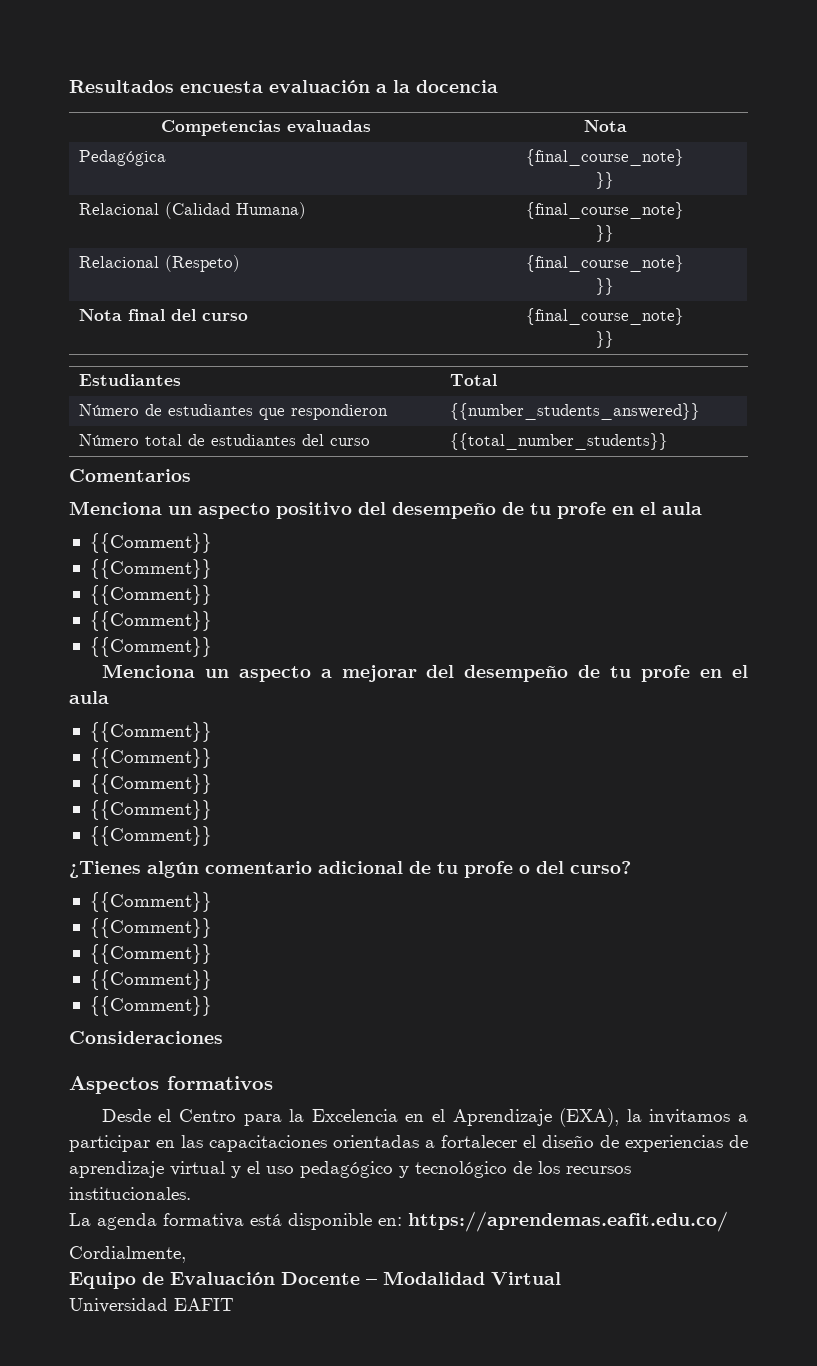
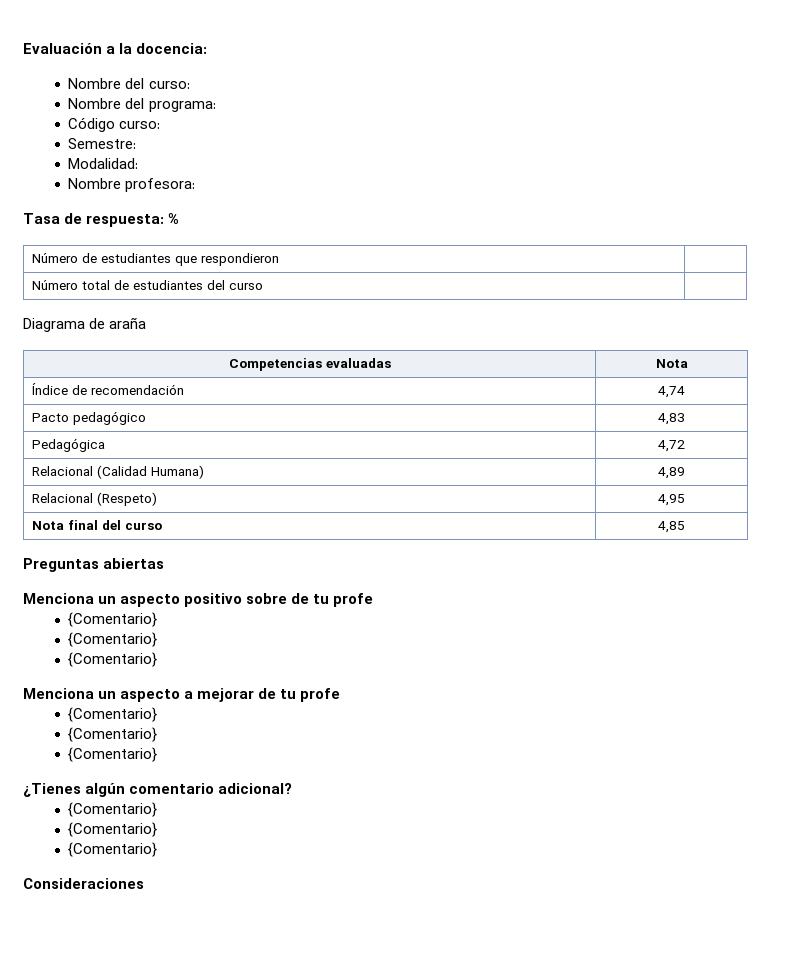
[69,80,498,93] [161,120,371,136] [583,120,627,132] [78,150,166,166] [526,149,684,166] [596,172,614,189] [78,202,306,219] [526,202,684,219] [596,225,614,242] [78,255,240,272] [526,255,684,272] [596,278,614,295] [78,309,248,321] [526,308,684,325] [596,331,614,348] [78,374,181,386] [449,374,497,386] Resultados encuesta evaluación a la docencia // Competencias evaluadas | Nota // Pedagógica | {final_course_note} // }} // Relacional (Calidad Humana) | {final_course_note} // }} // Relacional (Respeto) | {final_course_note} // }} // Nota final del curso | {final_course_note} // }} // Estudiantes | Total -> [23,43,208,54] [68,78,190,89] [68,98,216,112] [68,117,161,132] [68,138,137,149] [68,158,139,169] [68,178,196,192] [23,213,180,227] Evaluación a la docencia: // Nombre del curso: // Nombre del programa: // Código curso: // Semestre: // Modalidad: // Nombre profesora: // Tasa de respuesta: %
[449,403,700,420] {{number_students_answered}} -> (279, 259) none
[449,433,668,450] [69,469,191,482] {{total_number_students}} // Comentarios -> [23,317,147,332] [228,358,391,371] [655,359,688,368] [31,383,184,395] [658,386,685,398] [31,411,146,425] [658,413,685,425] [31,438,105,452] [658,440,685,452] [31,465,204,479] [658,467,685,479] [31,492,157,506] [658,494,685,506] [31,520,162,530] [658,521,685,533] [23,558,165,572] // Diagrama de araña // Competencias evaluadas | Nota // Índice de recomendación | 4,74 // Pacto pedagógico | 4,83 // Pedagógica | 4,72 // Relacional (Calidad Humana) | 4,89 // Relacional (Respeto) | 4,95 // Nota final del curso | 4,85 // Preguntas abiertas
[358,502,702,519] [89,533,212,553] [89,559,212,579] [89,585,212,605] [89,611,212,631] [89,637,212,657] del desempeño de tu profe en el aula // {{Comment}} // {{Comment}} // {{Comment}} // {{Comment}} // {{Comment}} -> [246,593,374,607] [68,612,158,627] [68,632,158,647] [68,652,158,667] sobre de tu profe // {Comentario} // {Comentario} // {Comentario}
[426,665,749,682] [69,691,109,704] [89,722,212,742] [89,748,212,768] [89,774,212,794] [89,800,212,820] [89,826,212,846] [69,861,631,878] [89,892,212,912] [89,918,212,938] [89,944,212,964] [89,970,212,990] [89,996,212,1016] [69,1031,223,1044] [69,1076,273,1094] [101,1108,749,1127] [69,1135,748,1152] [69,1161,631,1178] [69,1187,191,1200] [69,1211,728,1232] [69,1246,186,1263] [69,1271,561,1289] [69,1298,234,1313] del desempeño de tu profe en el aula // {{Comment}} // {{Comment}} // {{Comment}} // {{Comment}} // {{Comment}} // ¿Tienes algún comentario adicional de tu profe o del curso? // {{Comment}} // {{Comment}} // {{Comment}} // {{Comment}} // {{Comment}} // Consideraciones // Aspectos formativos // Desde el Centro para la Excelencia en el Aprendizaje (EXA), la invitamos a participar en las capacitaciones orientadas a fortalecer el diseño de experiencias de aprendizaje virtual y el uso pedagógico y tecnológico de los recursos institucionales. // La agenda formativa está disponible en: https://aprendemas.eafit.edu.co/ // Cordialmente, // Equipo de Evaluación Docente – Modalidad Virtual // Universidad EAFIT -> [258,688,341,702] [68,707,158,722] [68,727,158,742] [68,747,158,762] [23,783,293,797] [68,802,158,817] [68,822,158,837] [68,842,158,857] [23,878,144,889] de tu profe // {Comentario} // {Comentario} // {Comentario} // ¿Tienes algún comentario adicional? // {Comentario} // {Comentario} // {Comentario} // Consideraciones

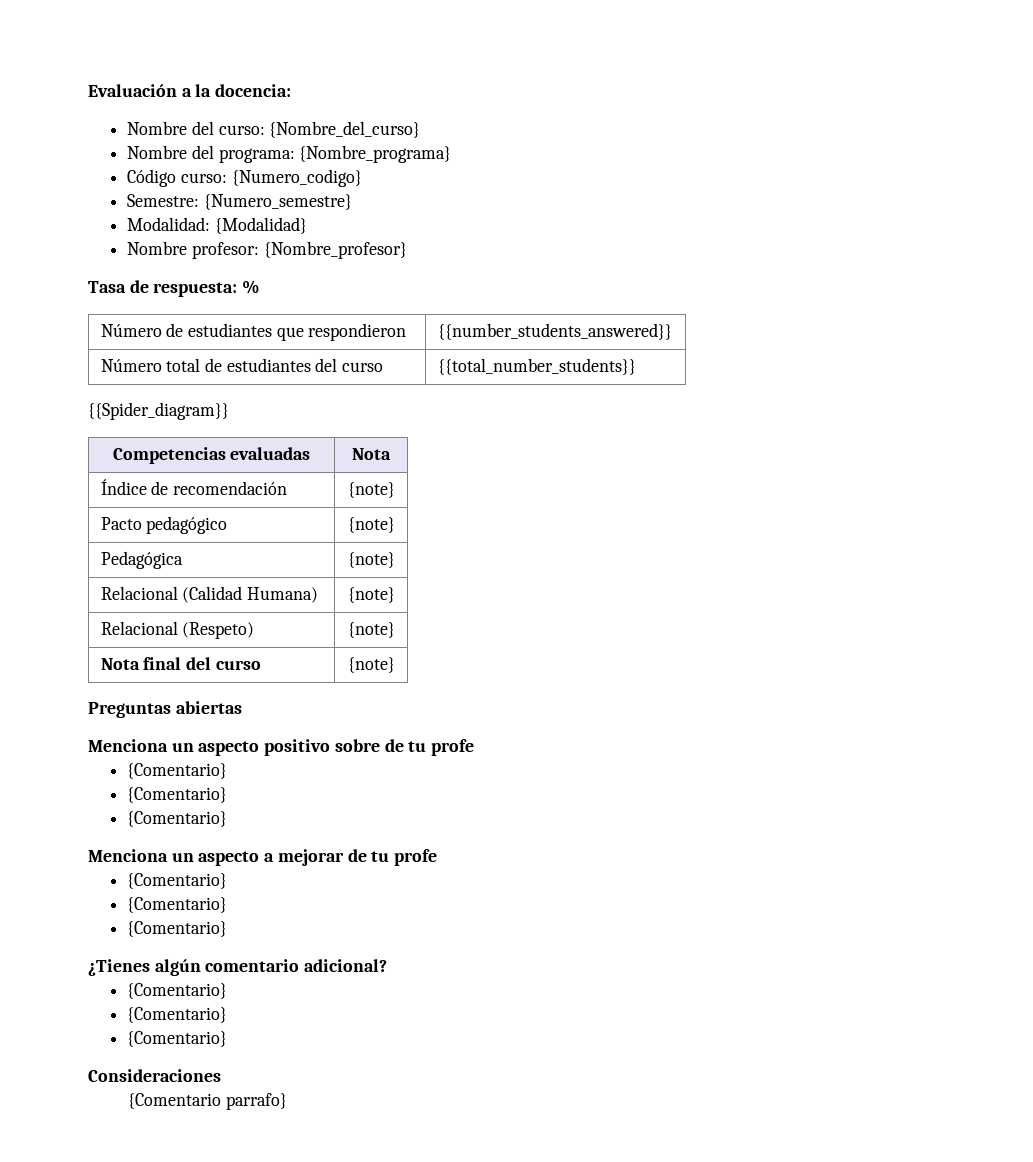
(190, 85) none -> [269,121,421,138] {Nombre_del_curso}
(216, 106) none -> [299,145,452,163] {Nombre_programa}
(161, 125) none -> [231,169,362,187] {Numero_codigo}
(137, 143) none -> [203,194,352,210] {Numero_semestre}
[68,178,196,192] // Nombre profesora: -> [214,217,307,234] [127,241,407,259] {Modalidad} // Nombre profesor: {Nombre_profesor}
(279, 259) none -> [437,323,672,340] {{number_students_answered}}
[23,317,147,332] // Diagrama de araña -> [437,358,636,375] [88,402,229,420] {{total_number_students}} // {{Spider_diagram}}
[658,386,685,398] 4,74 -> [347,482,395,498] {note}
[658,413,685,425] 4,83 -> [347,517,395,533] {note}
[658,440,685,452] 4,72 -> [347,552,395,568] {note}
[658,467,685,479] 4,89 -> [347,587,395,603] {note}
[658,494,685,506] 4,95 -> [347,622,395,638] {note}
[658,521,685,533] 4,85 -> [347,657,395,673] {note}
(144, 883) none -> [127,1093,287,1110] // {Comentario parrafo}

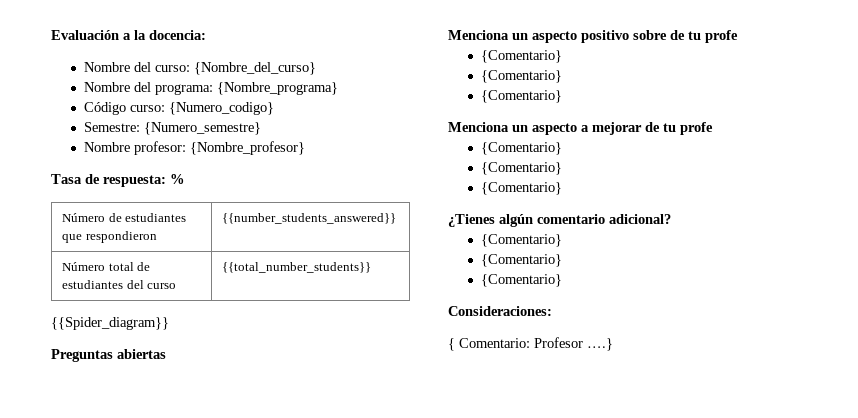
[127,217,307,234] // Modalidad: {Modalidad} -> (262, 128) none
[112,447,311,464] [352,448,391,460] [100,479,287,495] [347,482,395,498] [100,516,228,534] [347,517,395,533] [100,551,183,569] [347,552,395,568] [100,586,318,603] [347,587,395,603] [100,621,255,639] [347,622,395,638] [100,657,261,670] [347,657,395,673] // Competencias evaluadas | Nota // Índice de recomendación | {note} // Pacto pedagógico | {note} // Pedagógica | {note} // Relacional (Calidad Humana) | {note} // Relacional (Respeto) | {note} // Nota final del curso | {note} -> (169, 323) none
[88,1069,221,1082] [127,1093,287,1110] Consideraciones // {Comentario parrafo} -> [448,306,552,316] [448,337,613,351] Consideraciones: // { Comentario: Profesor ….}

